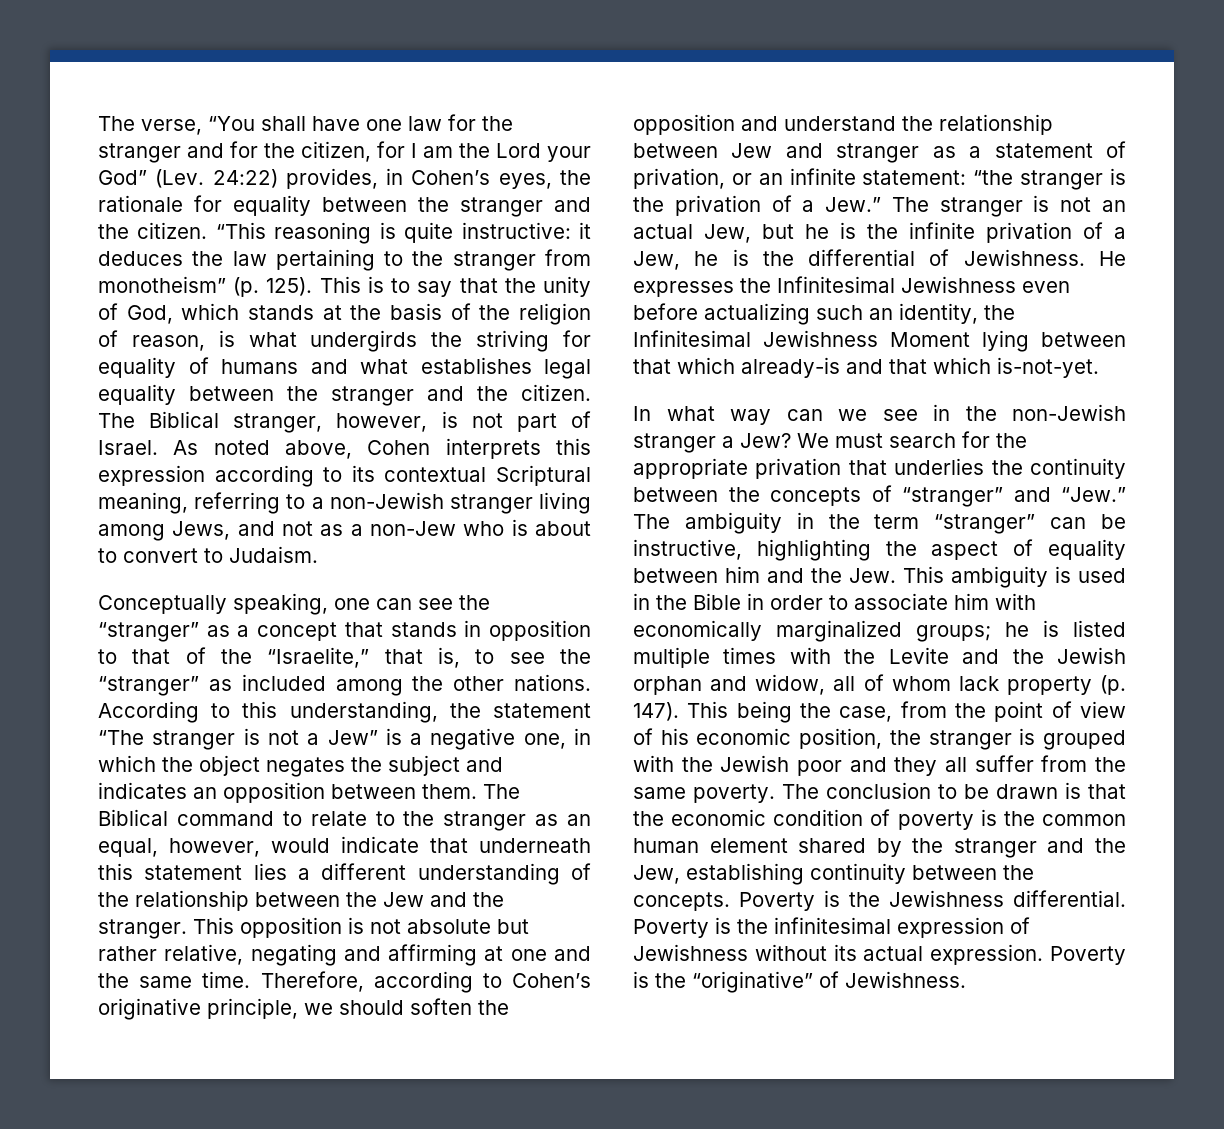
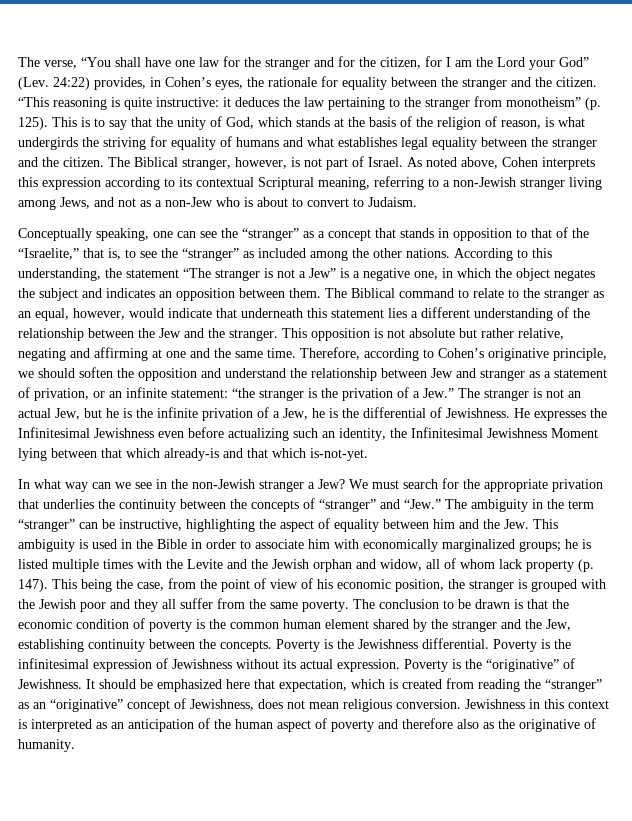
(966, 979) none -> [86,678,602,692] [18,698,609,712] [18,718,596,732] [18,739,75,752] It should be emphasized here that expectation, which is created from reading the “stranger” as an “originative” concept of Jewishness, does not mean religious conversion. Jewishness in this context is interpreted as an anticipation of the human aspect of poverty and therefore also as the originative of humanity.

